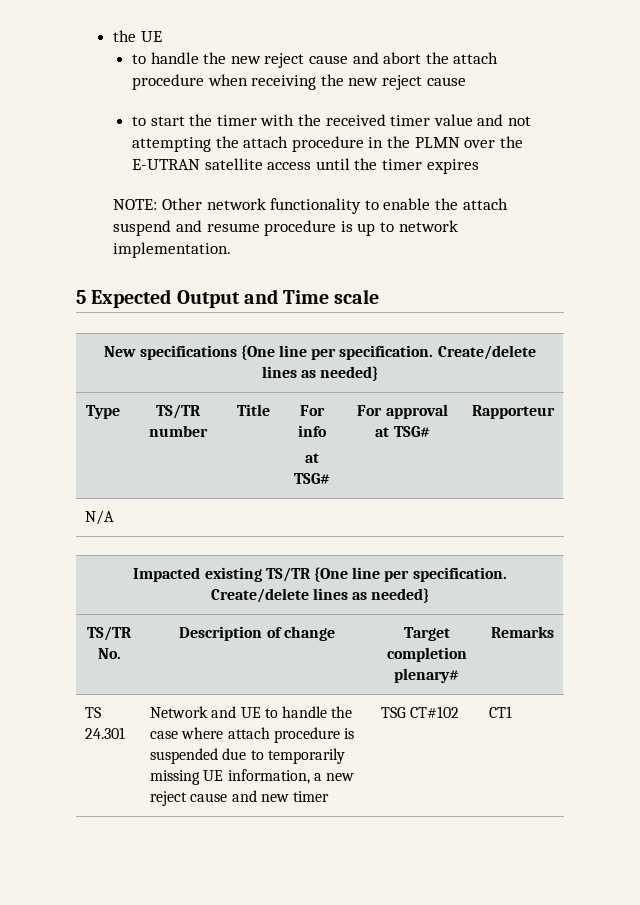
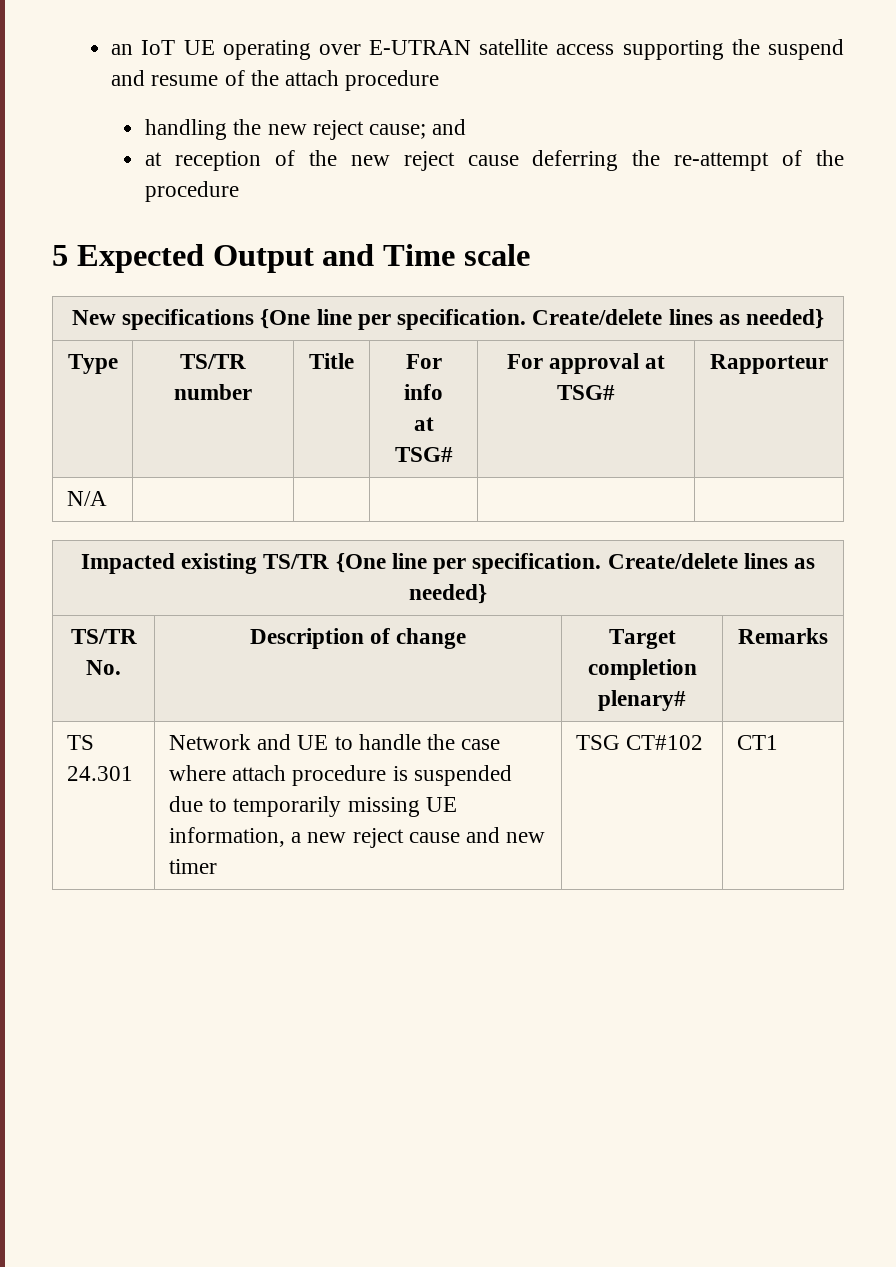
[113,30,162,42] [132,52,499,68] [132,74,466,90] [132,114,532,126] [132,136,523,152] [132,158,479,174] [113,198,508,214] [113,220,458,236] [113,242,232,258] the UE // to handle the new reject cause and abort the attach procedure when receiving the new reject cause // to start the timer with the received timer value and not attempting the attach procedure in the PLMN over the E-UTRAN satellite access until the timer expires // NOTE: Other network functionality to enable the attach suspend and resume procedure is up to network implementation. -> [111,39,844,60] [111,70,440,91] [145,119,467,140] [145,150,844,171] [145,181,240,202] an IoT UE operating over E-UTRAN satellite access supporting the suspend and resume of the attach procedure // handling the new reject cause; and // at reception of the new reject cause deferring the re-attempt of the procedure

